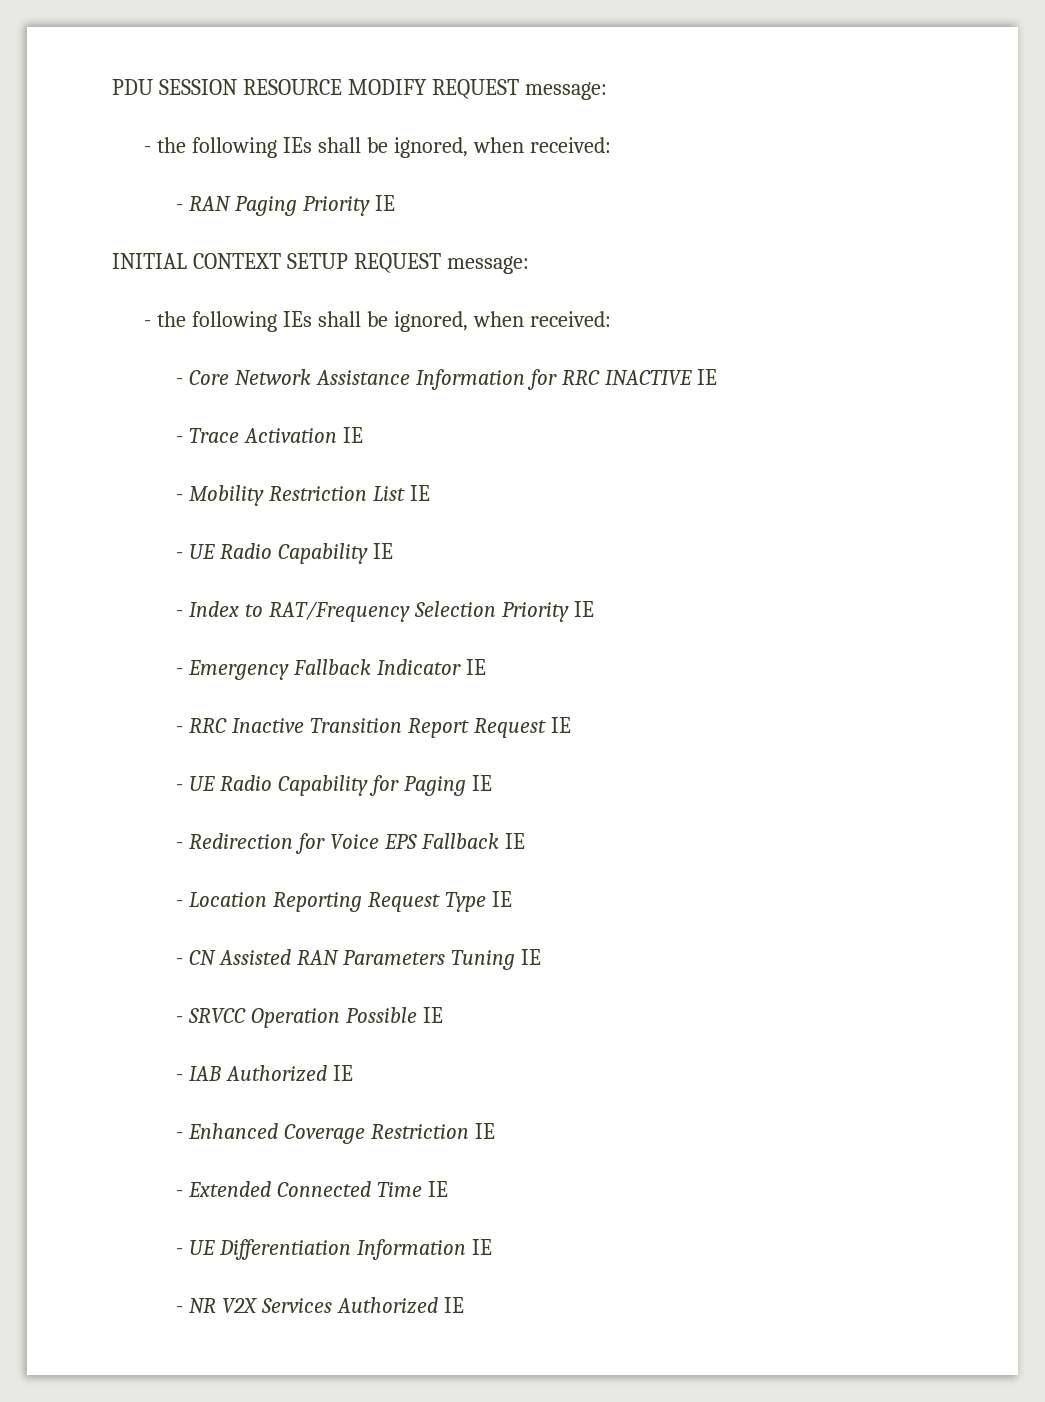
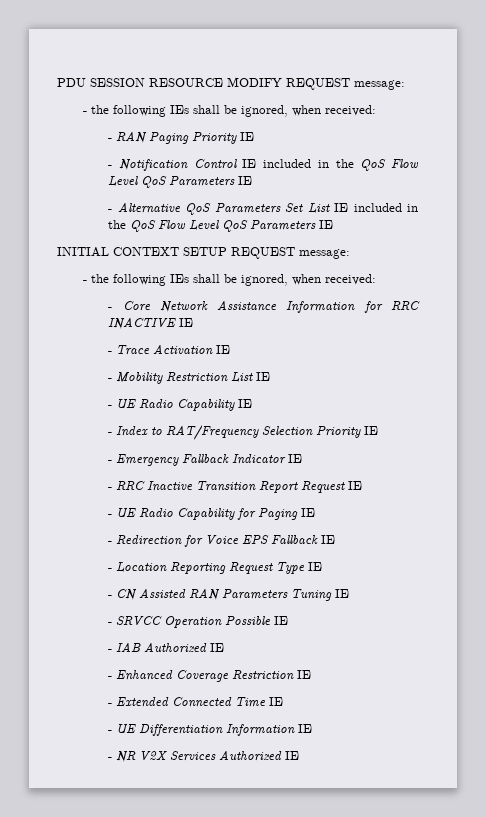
(396, 203) none -> [108,159,419,171] [108,176,253,188] [108,202,418,215] [108,220,334,232] // - Notification Control IE included in the QoS Flow Level QoS Parameters IE // - Alternative QoS Parameters Set List IE included in the QoS Flow Level QoS Parameters IE

